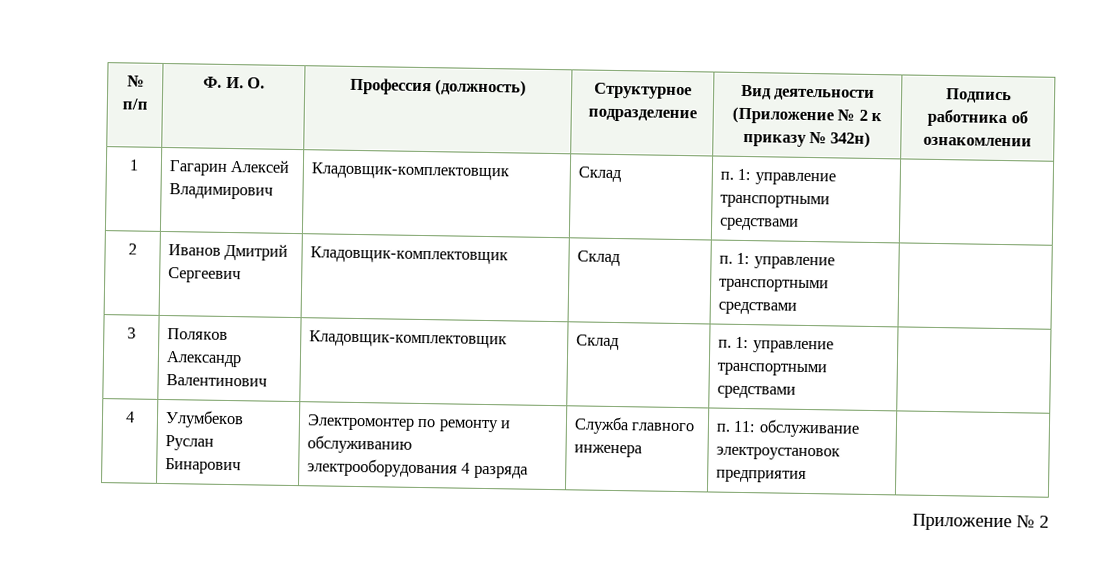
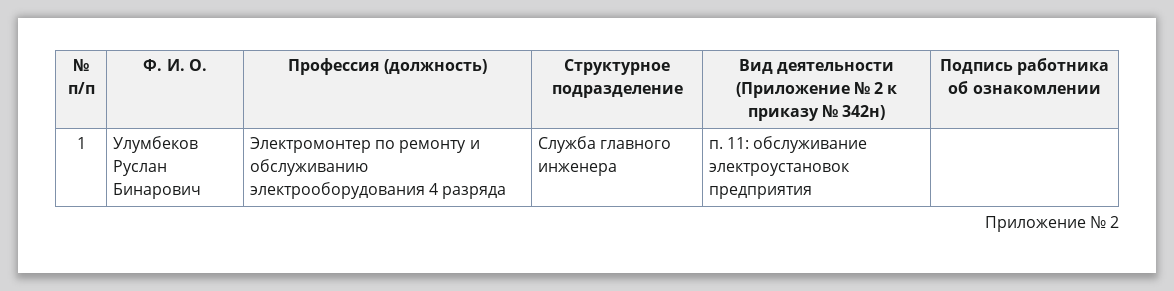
[168,160,291,176] [168,183,273,200] [310,162,510,181] [577,166,622,183] [719,168,836,186] [719,194,830,209] [718,217,799,231] [128,243,137,255] [167,243,289,261] [167,267,241,284] [309,246,509,265] [576,250,621,267] [718,252,835,270] [718,278,829,293] [717,301,797,315] [127,327,136,339] [166,328,228,340] [165,351,242,368] [165,374,267,387] [308,330,508,349] [575,334,620,351] [717,336,834,354] [716,362,827,377] [716,385,796,399] [125,411,135,423] | Гагарин Алексей Владимирович | Кладовщик-комплектовщик | Склад | п. 1: управление транспортными средствами | // 2 | Иванов Дмитрий Сергеевич | Кладовщик-комплектовщик | Склад | п. 1: управление транспортными средствами | // 3 | Поляков Александр Валентинович | Кладовщик-комплектовщик | Склад | п. 1: управление транспортными средствами | // 4 -> (86, 143) none

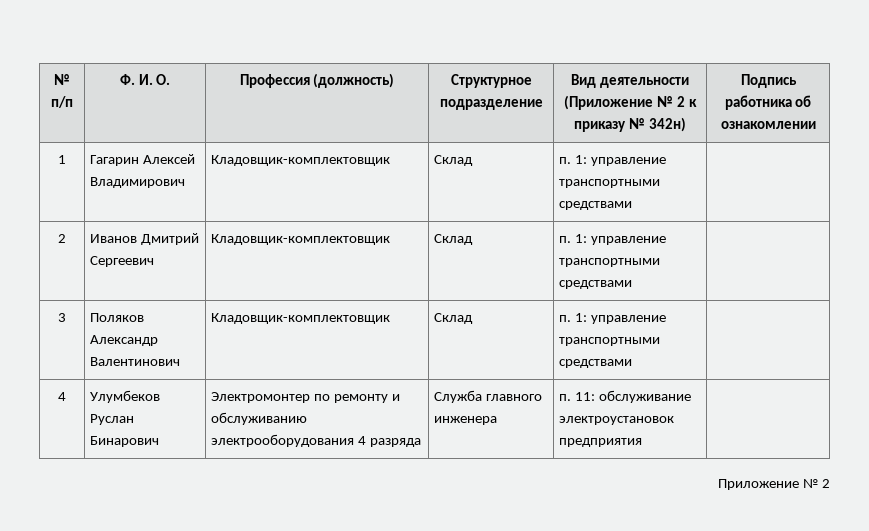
(86, 143) none -> [90,154,196,166] [90,177,186,188] [211,155,391,166] [434,155,474,166] [559,155,667,166] [559,179,661,188] [559,201,633,210] [58,234,66,243] [90,233,200,245] [90,256,155,267] [211,234,391,245] [434,234,474,245] [559,234,667,245] [559,258,661,267] [559,280,633,289] [58,313,66,322] [90,313,145,322] [90,335,159,346] [90,357,181,366] [211,313,391,324] [434,313,474,324] [559,313,667,324] [559,337,661,346] [559,359,633,368] [58,392,66,401] | Гагарин Алексей Владимирович | Кладовщик-комплектовщик | Склад | п. 1: управление транспортными средствами | // 2 | Иванов Дмитрий Сергеевич | Кладовщик-комплектовщик | Склад | п. 1: управление транспортными средствами | // 3 | Поляков Александр Валентинович | Кладовщик-комплектовщик | Склад | п. 1: управление транспортными средствами | // 4

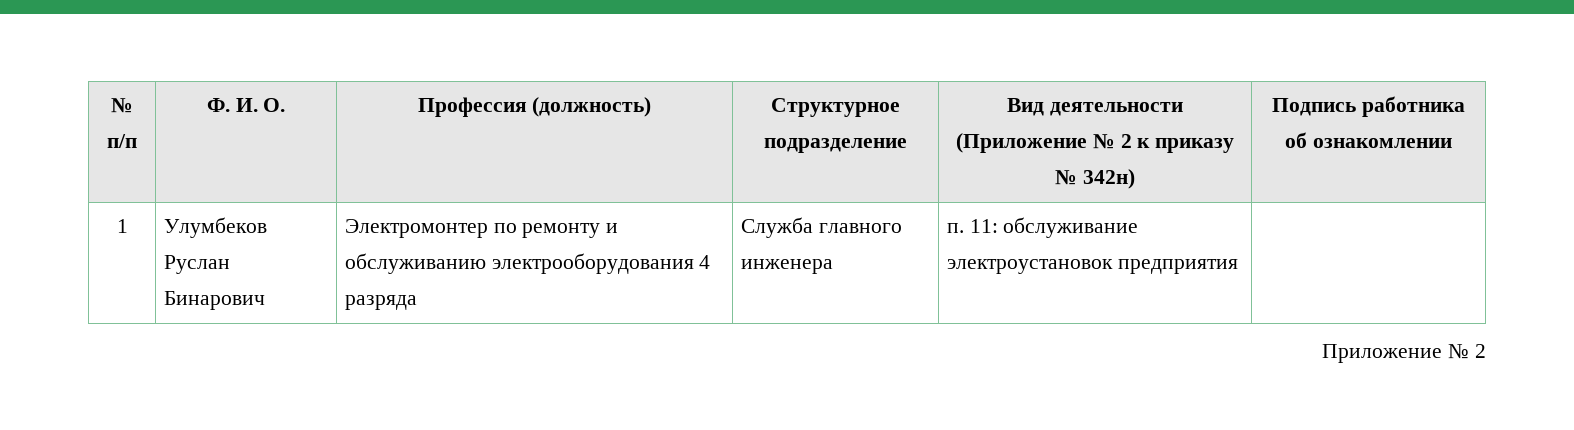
[90,154,196,166] [90,177,186,188] [211,155,391,166] [434,155,474,166] [559,155,667,166] [559,179,661,188] [559,201,633,210] [58,234,66,243] [90,233,200,245] [90,256,155,267] [211,234,391,245] [434,234,474,245] [559,234,667,245] [559,258,661,267] [559,280,633,289] [58,313,66,322] [90,313,145,322] [90,335,159,346] [90,357,181,366] [211,313,391,324] [434,313,474,324] [559,313,667,324] [559,337,661,346] [559,359,633,368] [58,392,66,401] | Гагарин Алексей Владимирович | Кладовщик-комплектовщик | Склад | п. 1: управление транспортными средствами | // 2 | Иванов Дмитрий Сергеевич | Кладовщик-комплектовщик | Склад | п. 1: управление транспортными средствами | // 3 | Поляков Александр Валентинович | Кладовщик-комплектовщик | Склад | п. 1: управление транспортными средствами | // 4 -> (128, 226) none

